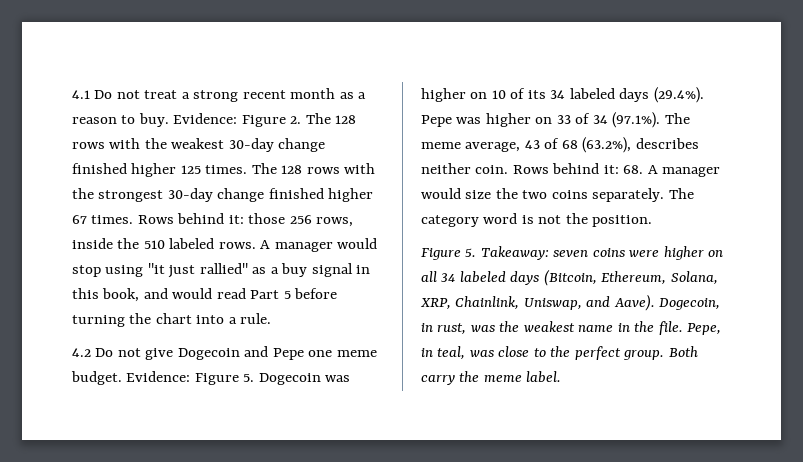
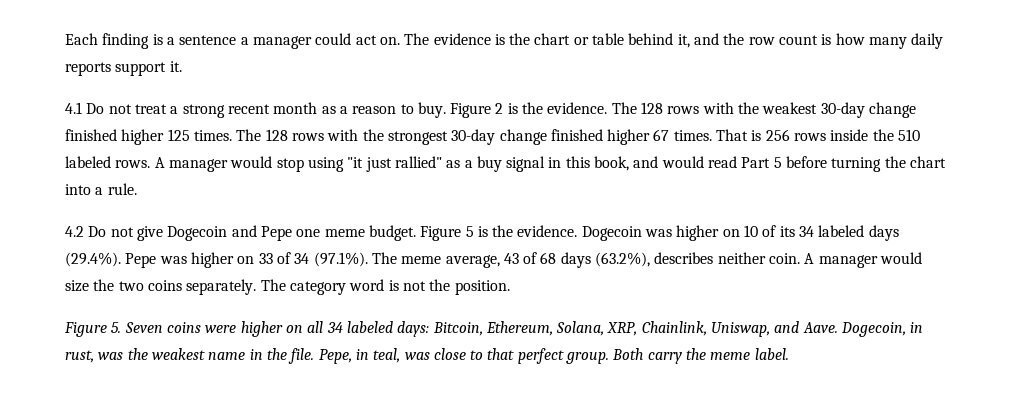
(72, 94) none -> [65,33,944,49] [65,61,182,76] Each finding is a sentence a manager could act on. The evidence is the chart or table behind it, and the row count is how many daily reports support it. //
[173,113,302,127] Evidence: Figure 2. -> [450,102,608,118] Figure 2 is the evidence.
[137,213,354,227] Rows behind it: those 256 rows, -> [716,129,827,141] That is 256 rows
[126,371,255,385] Evidence: Figure 5. -> [420,225,578,241] Figure 5 is the evidence.
(578, 144) none -> [560,252,591,268] days
[512,163,644,174] Rows behind it: 68. -> (801, 258) none
[480,246,589,260] Takeaway: seven -> [124,322,163,333] Seven
[510,269,597,286] days (Bitcoin, -> [397,321,483,337] days: Bitcoin,
[613,294,655,311] Aave). -> [802,322,838,333] Aave.
[550,346,571,357] the -> [487,348,515,360] that

